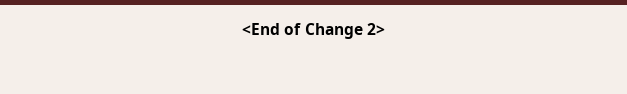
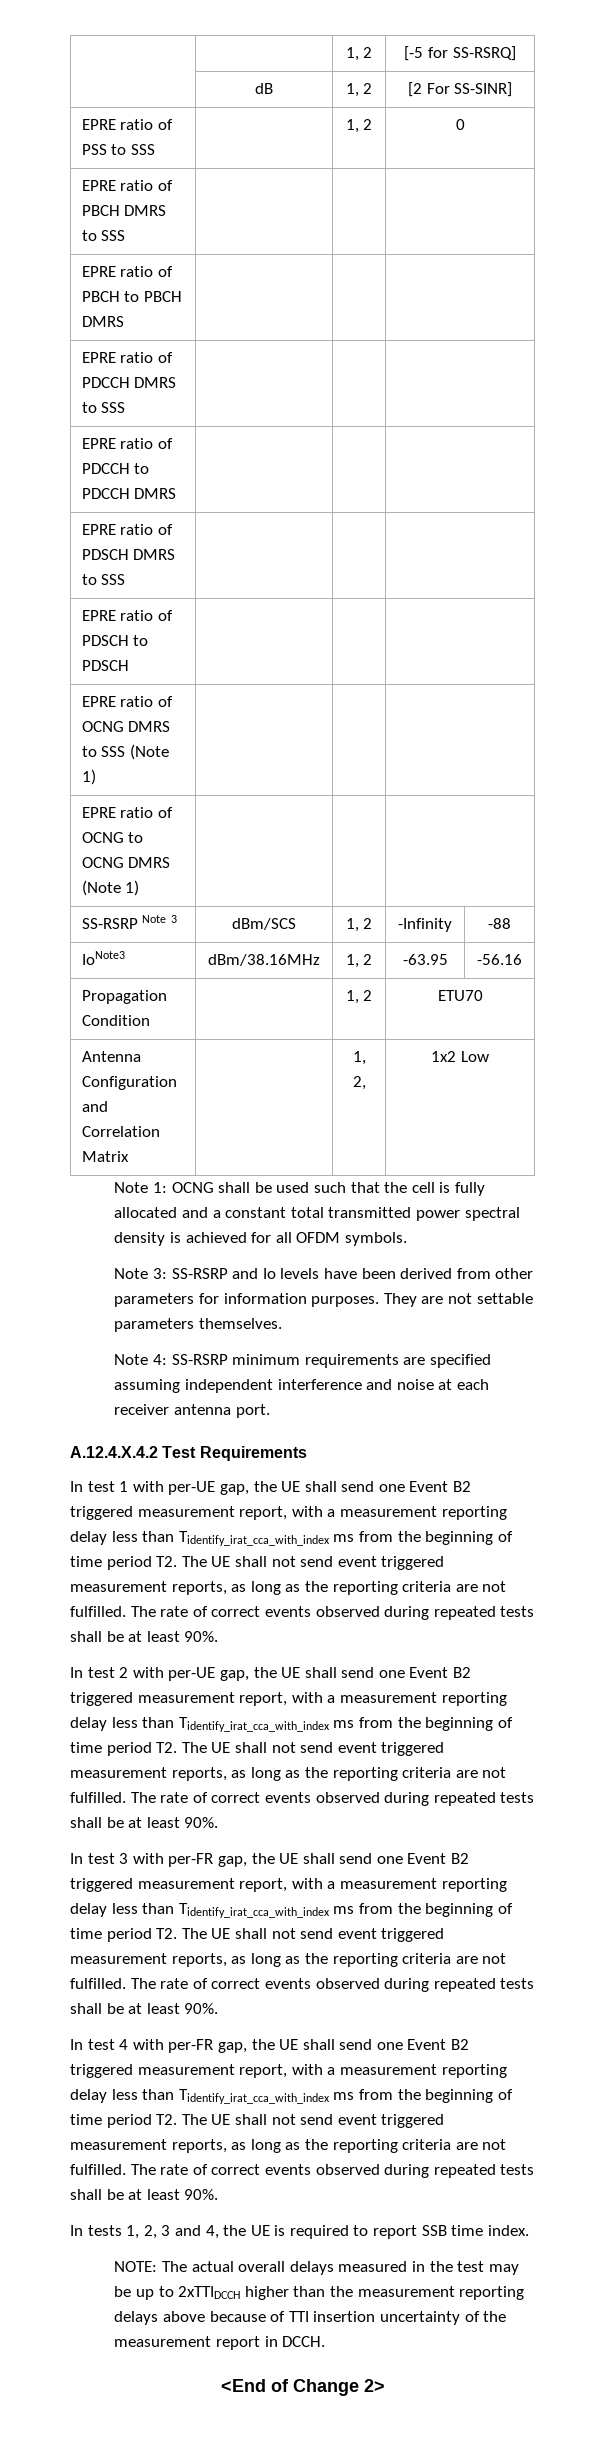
(242, 29) none -> [345,47,373,61] [404,46,516,61] [255,83,273,94] [345,83,373,97] [407,82,513,97] [81,119,174,130] [81,144,156,155] [345,119,373,133] [455,119,465,130] [81,180,174,191] [81,205,167,216] [81,230,126,241] [81,266,174,277] [81,291,183,302] [81,316,124,327] [81,352,174,363] [81,377,177,388] [81,402,126,413] [81,438,174,449] [81,463,150,474] [81,488,177,499] [81,524,174,535] [81,549,176,560] [81,574,126,585] [81,610,174,621] [81,635,149,646] [81,660,129,671] [81,696,174,707] [81,721,171,732] [81,744,170,760] [81,769,96,785] [81,807,174,818] [81,832,144,843] [81,857,171,868] [81,880,140,896] [81,915,178,929] [232,918,296,930] [345,918,373,932] [398,918,452,932] [488,918,511,929] [81,951,125,965] [208,954,320,966] [345,954,373,968] [402,954,448,965] [477,954,522,965] [81,990,167,1004] [81,1015,150,1026] [345,990,373,1004] [437,990,483,1001] [81,1051,141,1062] [81,1076,177,1090] [81,1101,108,1112] [81,1126,160,1137] [81,1151,129,1162] [352,1051,366,1065] [352,1076,366,1090] [431,1051,489,1062] [114,1182,485,1196] [114,1207,520,1221] [114,1232,407,1246] [114,1268,534,1279] [114,1293,533,1307] [114,1318,283,1332] [114,1354,491,1368] [114,1379,489,1393] [114,1404,270,1418] [70,1446,307,1461] [70,1481,472,1495] [70,1506,507,1520] [70,1531,513,1546] [70,1556,445,1570] [70,1581,507,1595] [70,1606,535,1620] [70,1631,219,1642] [70,1667,472,1681] [70,1692,507,1706] [70,1717,513,1732] [70,1742,445,1756] [70,1767,507,1781] [70,1792,535,1806] [70,1817,219,1828] [70,1853,470,1867] [70,1878,507,1892] [70,1903,513,1918] [70,1928,445,1942] [70,1953,507,1967] [70,1978,535,1992] [70,2003,219,2014] [70,2039,470,2053] [70,2064,507,2078] [70,2089,513,2104] [70,2114,445,2128] [70,2139,507,2153] [70,2164,535,2178] [70,2189,219,2200] [70,2225,529,2239] [114,2261,519,2275] [114,2286,525,2300] [114,2311,507,2325] [114,2336,326,2350] | | 1, 2 | [-5 for SS-RSRQ] // | dB | 1, 2 | [2 For SS-SINR] // EPRE ratio of PSS to SSS | | 1, 2 | 0 // EPRE ratio of PBCH DMRS to SSS | | | // EPRE ratio of PBCH to PBCH DMRS | | | // EPRE ratio of PDCCH DMRS to SSS | | | // EPRE ratio of PDCCH to PDCCH DMRS | | | // EPRE ratio of PDSCH DMRS to SSS | | | // EPRE ratio of PDSCH to PDSCH | | | // EPRE ratio of OCNG DMRS to SSS (Note 1) | | | // EPRE ratio of OCNG to OCNG DMRS (Note 1) | | | // SS-RSRP Note 3 | dBm/SCS | 1, 2 | -Infinity | -88 // IoNote3 | dBm/38.16MHz | 1, 2 | -63.95 | -56.16 // Propagation Condition | | 1, 2 | ETU70 // Antenna Configuration and Correlation Matrix | | 1, 2, | 1x2 Low // Note 1: OCNG shall be used such that the cell is fully allocated and a constant total transmitted power spectral density is achieved for all OFDM symbols. // Note 3: SS-RSRP and Io levels have been derived from other parameters for information purposes. They are not settable parameters themselves. // Note 4: SS-RSRP minimum requirements are specified assuming independent interference and noise at each receiver antenna port. // A.12.4.X.4.2 Test Requirements // In test 1 with per-UE gap, the UE shall send one Event B2 triggered measurement report, with a measurement reporting delay less than Tidentify_irat_cca_with_index ms from the beginning of time period T2. The UE shall not send event triggered measurement reports, as long as the reporting criteria are not fulfilled. The rate of correct events observed during repeated tests shall be at least 90%. // In test 2 with per-UE gap, the UE shall send one Event B2 triggered measurement report, with a measurement reporting delay less than Tidentify_irat_cca_with_index ms from the beginning of time period T2. The UE shall not send event triggered measurement reports, as long as the reporting criteria are not fulfilled. The rate of correct events observed during repeated tests shall be at least 90%. // In test 3 with per-FR gap, the UE shall send one Event B2 triggered measurement report, with a measurement reporting delay less than Tidentify_irat_cca_with_index ms from the beginning of time period T2. The UE shall not send event triggered measurement reports, as long as the reporting criteria are not fulfilled. The rate of correct events observed during repeated tests shall be at least 90%. // In test 4 with per-FR gap, the UE shall send one Event B2 triggered measurement report, with a measurement reporting delay less than Tidentify_irat_cca_with_index ms from the beginning of time period T2. The UE shall not send event triggered measurement reports, as long as the reporting criteria are not fulfilled. The rate of correct events observed during repeated tests shall be at least 90%. // In tests 1, 2, 3 and 4, the UE is required to report SSB time index. // NOTE: The actual overall delays measured in the test may be up to 2xTTIDCCH higher than the measurement reporting delays above because of TTI insertion uncertainty of the measurement report in DCCH. //

